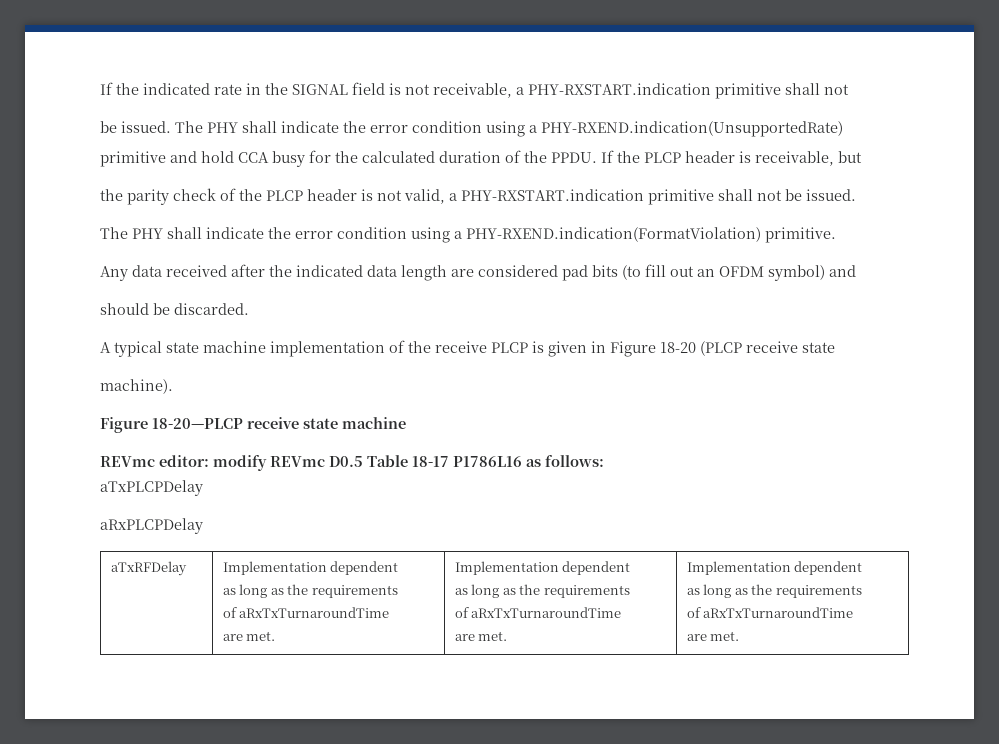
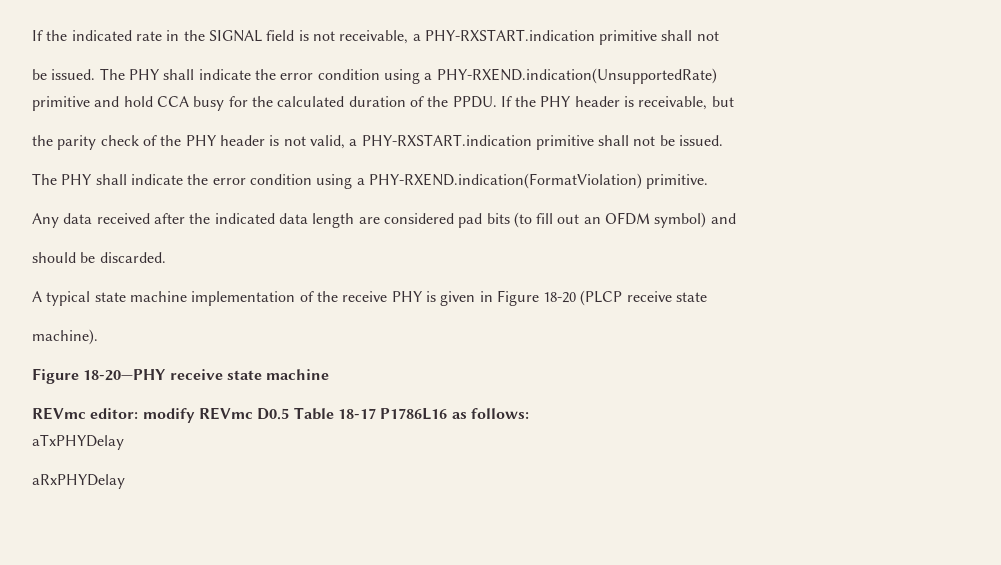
[644,152,681,163] PLCP -> [540,96,572,107] PHY
[266,190,303,201] PLCP -> [185,135,217,146] PHY
[491,342,528,353] PLCP -> [391,291,423,302] PHY
[152,418,243,429] 18-20—PLCP -> [83,369,167,381] 18-20—PHY
[100,480,203,496] [100,518,203,534] [110,561,187,576] [222,561,399,575] [222,584,398,598] [222,607,390,618] [222,631,276,641] [454,561,631,575] [454,584,630,598] [454,607,622,618] [454,631,508,641] [686,561,863,575] [686,584,862,598] [686,607,854,618] [686,631,740,641] aTxPLCPDelay // aRxPLCPDelay // aTxRFDelay | Implementation dependent // as long as the requirements // of aRxTxTurnaroundTime // are met. | Implementation dependent // as long as the requirements // of aRxTxTurnaroundTime // are met. | Implementation dependent // as long as the requirements // of aRxTxTurnaroundTime // are met. -> [32,434,124,450] [32,474,125,489] aTxPHYDelay // aRxPHYDelay

